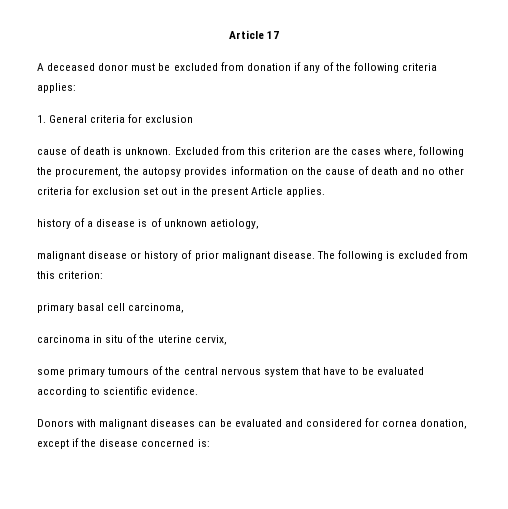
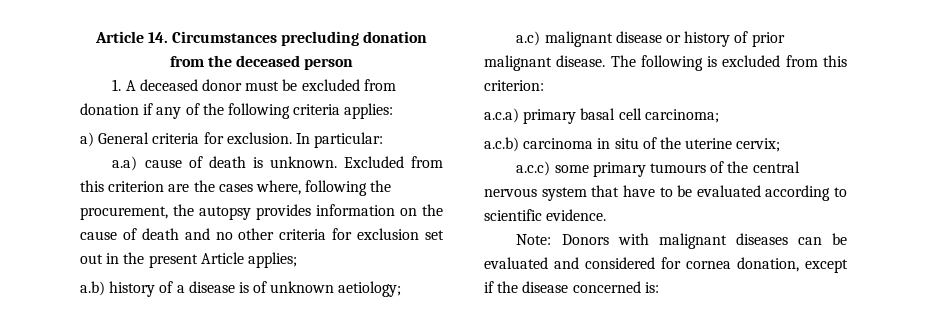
[228,30,280,39] Article 17 // -> [94,31,428,46] [169,55,354,70] [112,79,122,91] Article 14. Circumstances precluding donation from the deceased person // 1.
[37,115,46,123] 1. -> [80,132,94,147] a)
[145,115,194,123] exclusion // -> [226,132,384,148] [112,156,138,171] exclusion. In particular: // a.a)
[285,187,325,197] applies. // -> [247,252,297,268] [80,281,105,296] applies; // a.b)
[209,219,259,229] aetiology, // -> [338,281,402,297] [516,31,541,46] aetiology; // a.c)
(104, 275) none -> [484,108,519,123] a.c.a)
[128,303,185,313] carcinoma, // -> [644,109,719,123] [484,137,519,152] carcinoma; // a.c.b)
[194,335,227,345] cervix, // -> [736,138,781,152] [516,161,551,176] cervix; // a.c.c)
(199, 391) none -> [516,234,552,245] Note:

